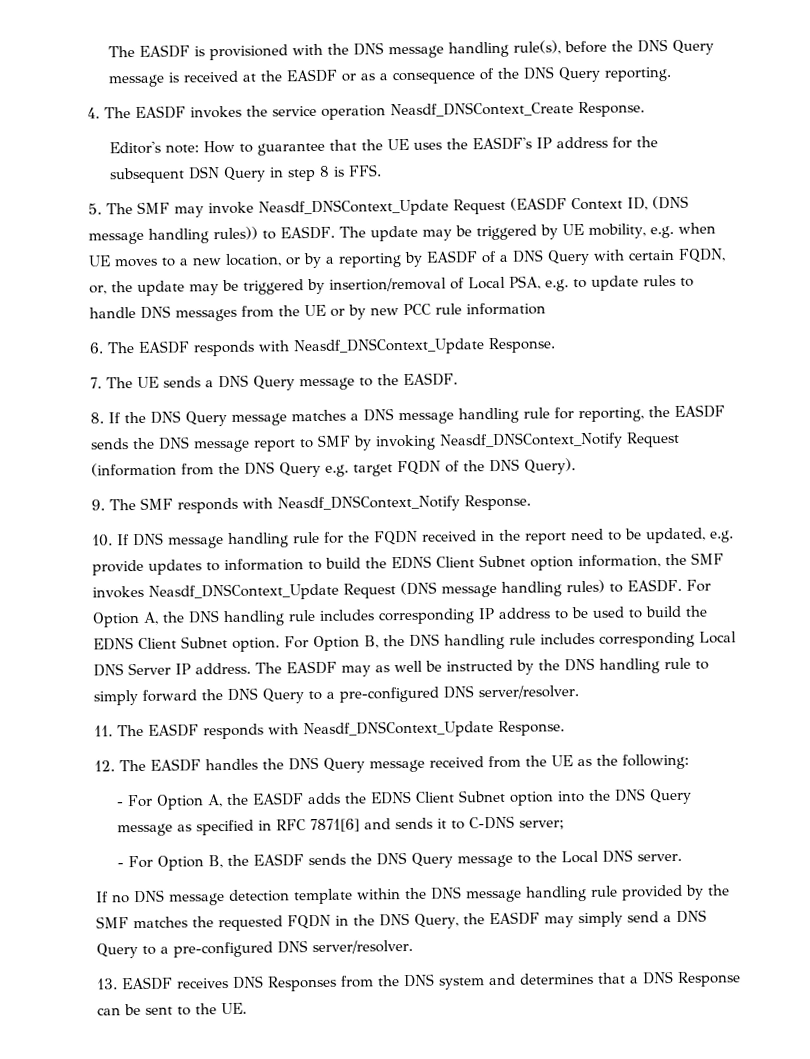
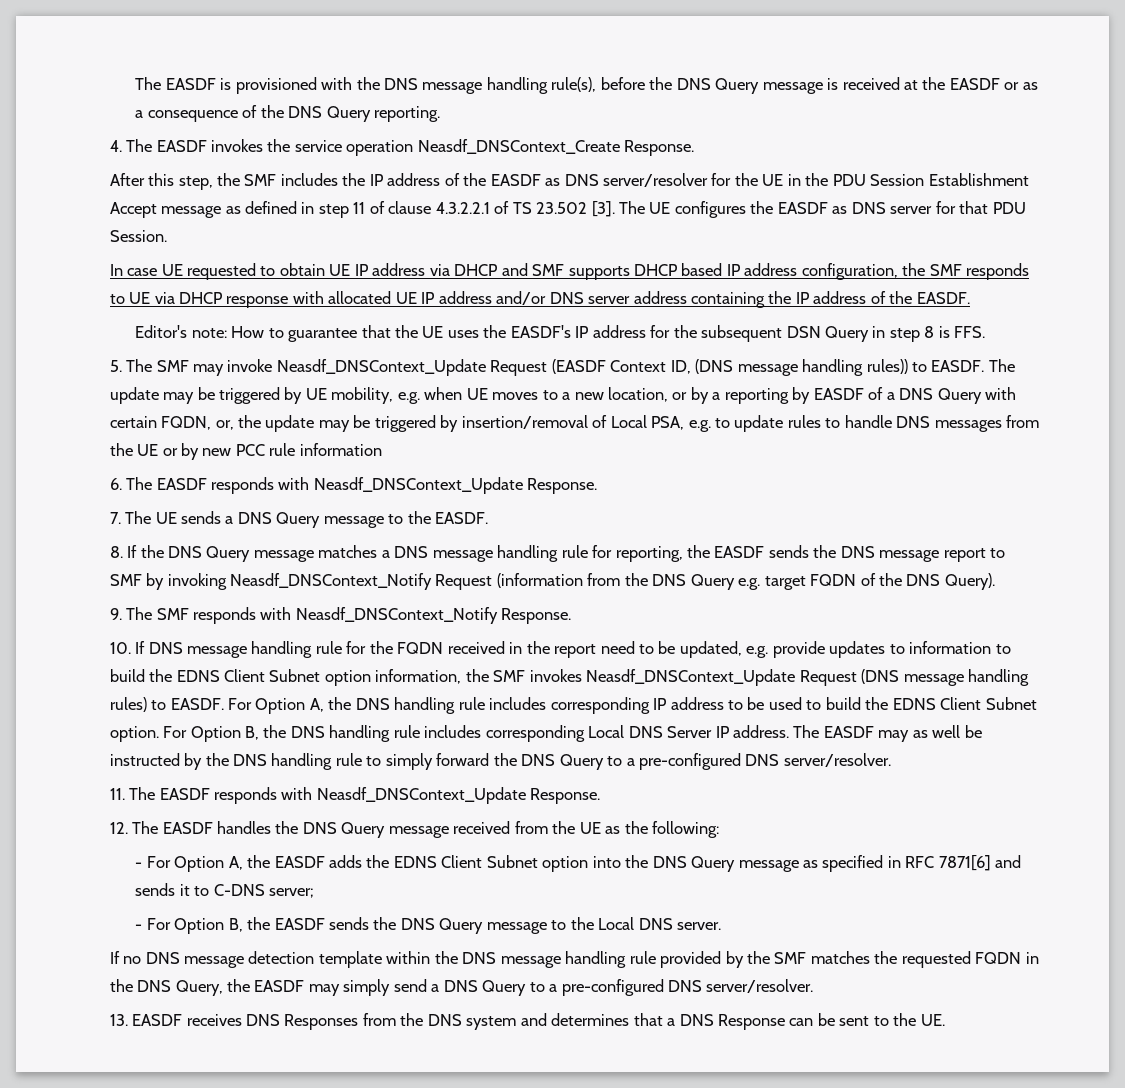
(646, 109) none -> [109,173,1029,190] [109,201,1026,218] [109,230,167,242] [109,263,1030,280] [109,291,970,308] // After this step, the SMF includes the IP address of the EASDF as DNS server/resolver for the UE in the PDU Session Establishment Accept message as defined in step 11 of clause 4.3.2.2.1 of TS 23.502 [3]. The UE configures the EASDF as DNS server for that PDU Session. // In case UE requested to obtain UE IP address via DHCP and SMF supports DHCP based IP address configuration, the SMF responds to UE via DHCP response with allocated UE IP address and/or DNS server address containing the IP address of the EASDF.

